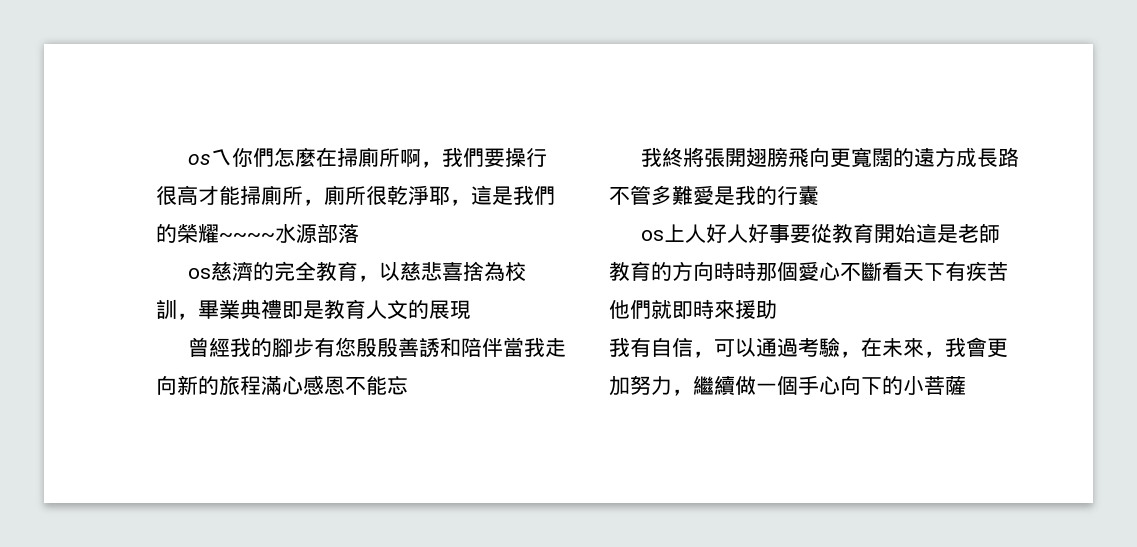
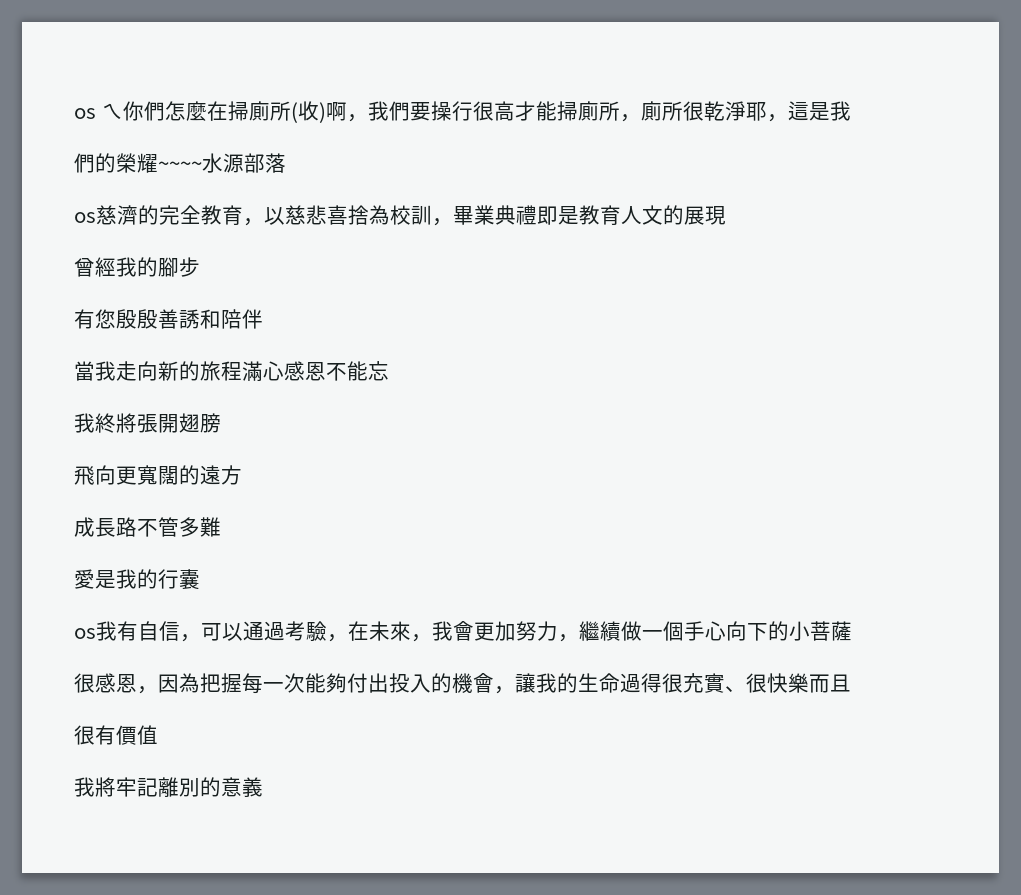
[188,149,233,166] osㄟ -> [74,103,123,119] os ㄟ
(401, 157) none -> [290,101,326,123] (收)
(534, 195) none -> (851, 111) //
(315, 347) none -> (200, 267) //
(504, 347) none -> (263, 319) //
(789, 157) none -> (221, 423) //
(957, 157) none -> (242, 475) //
(693, 195) none -> (221, 527) //
[664,223,1001,243] [609,261,1008,281] [609,299,777,319] 上人好人好事要從教育開始這是老師教育的方向時時那個愛心不斷看天下有疾苦他們就即時來援助 // -> (96, 633) none
(966, 386) none -> [74,673,851,694] [74,725,158,745] [74,777,263,797] // 很感恩，因為把握每一次能夠付出投入的機會，讓我的生命過得很充實、很快樂而且 // 很有價值 // 我將牢記離別的意義

